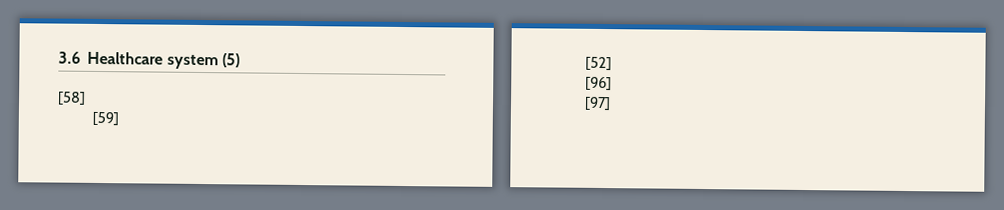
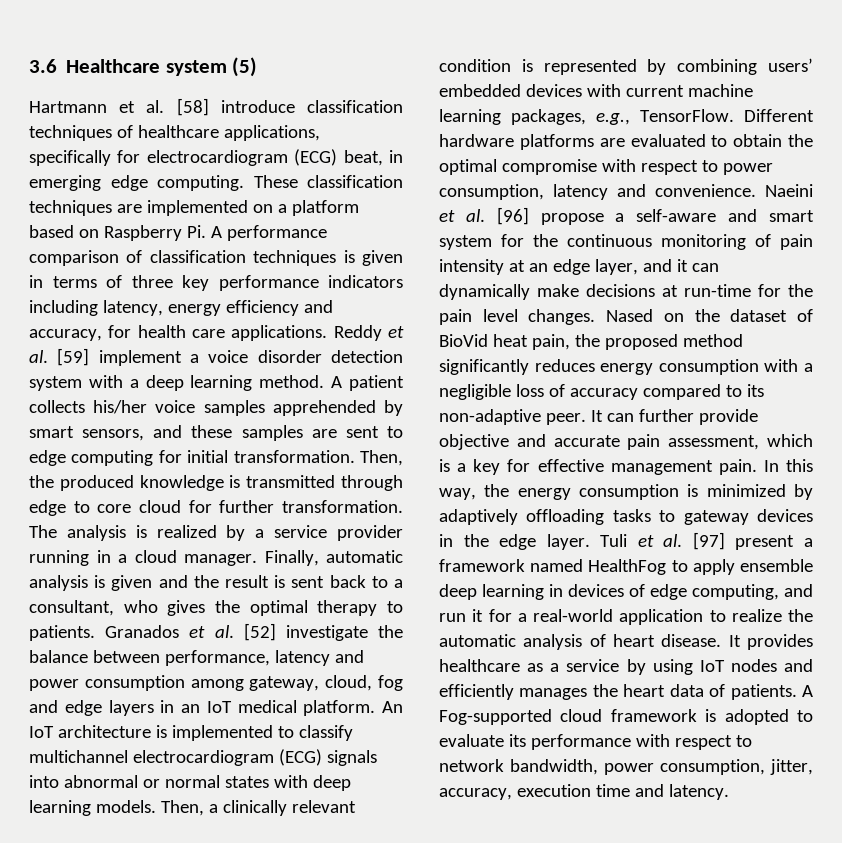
[57,91,86,105] [91,111,119,126] [584,56,612,71] [584,76,612,91] [583,96,611,111] [58] // [59] // [52] // [96] // [97] -> [29,98,403,116] [29,125,320,141] [29,149,403,166] [29,175,403,191] [29,200,359,216] [29,225,327,241] [29,250,403,266] [29,275,403,291] [29,300,333,316] [29,325,404,341] [29,348,403,366] [29,375,404,391] [29,400,403,416] [29,425,403,441] [29,450,403,466] [29,475,403,491] [29,500,403,516] [29,525,403,541] [29,550,403,566] [29,575,403,591] [29,600,403,616] [29,623,403,641] [29,650,364,666] [29,675,403,691] [29,700,403,716] [29,725,353,741] [29,749,377,766] [29,775,351,791] [29,800,356,816] [439,58,813,75] [439,84,753,97] [439,109,814,125] [439,134,813,150] [439,159,773,175] [439,184,813,200] [439,207,814,225] [439,234,813,250] [439,259,719,275] [439,284,813,300] [439,309,813,325] [439,334,743,350] [439,359,813,375] [439,384,764,400] [439,409,758,425] [439,434,813,450] [439,459,813,475] [439,484,813,500] [439,509,813,525] [439,532,813,550] [439,559,813,575] [439,584,813,600] [439,609,813,625] [439,634,813,650] [439,659,813,675] [439,684,813,700] [439,709,813,725] [439,734,752,750] [439,759,813,775] [439,784,729,800] Hartmann et al. [58] introduce classification techniques of healthcare applications, specifically for electrocardiogram (ECG) beat, in emerging edge computing. These classification techniques are implemented on a platform based on Raspberry Pi. A performance comparison of classification techniques is given in terms of three key performance indicators including latency, energy efficiency and accuracy, for health care applications. Reddy et al. [59] implement a voice disorder detection system with a deep learning method. A patient collects his/her voice samples apprehended by smart sensors, and these samples are sent to edge computing for initial transformation. Then, the produced knowledge is transmitted through edge to core cloud for further transformation. The analysis is realized by a service provider running in a cloud manager. Finally, automatic analysis is given and the result is sent back to a consultant, who gives the optimal therapy to patients. Granados et al. [52] investigate the balance between performance, latency and power consumption among gateway, cloud, fog and edge layers in an IoT medical platform. An IoT architecture is implemented to classify multichannel electrocardiogram (ECG) signals into abnormal or normal states with deep learning models. Then, a clinically relevant condition is represented by combining users’ embedded devices with current machine learning packages, e.g., TensorFlow. Different hardware platforms are evaluated to obtain the optimal compromise with respect to power consumption, latency and convenience. Naeini et al. [96] propose a self-aware and smart system for the continuous monitoring of pain intensity at an edge layer, and it can dynamically make decisions at run-time for the pain level changes. Nased on the dataset of BioVid heat pain, the proposed method significantly reduces energy consumption with a negligible loss of accuracy compared to its non-adaptive peer. It can further provide objective and accurate pain assessment, which is a key for effective management pain. In this way, the energy consumption is minimized by adaptively offloading tasks to gateway devices in the edge layer. Tuli et al. [97] present a framework named HealthFog to apply ensemble deep learning in devices of edge computing, and run it for a real-world application to realize the automatic analysis of heart disease. It provides healthcare as a service by using IoT nodes and efficiently manages the heart data of patients. A Fog-supported cloud framework is adopted to evaluate its performance with respect to network bandwidth, power consumption, jitter, accuracy, execution time and latency.

